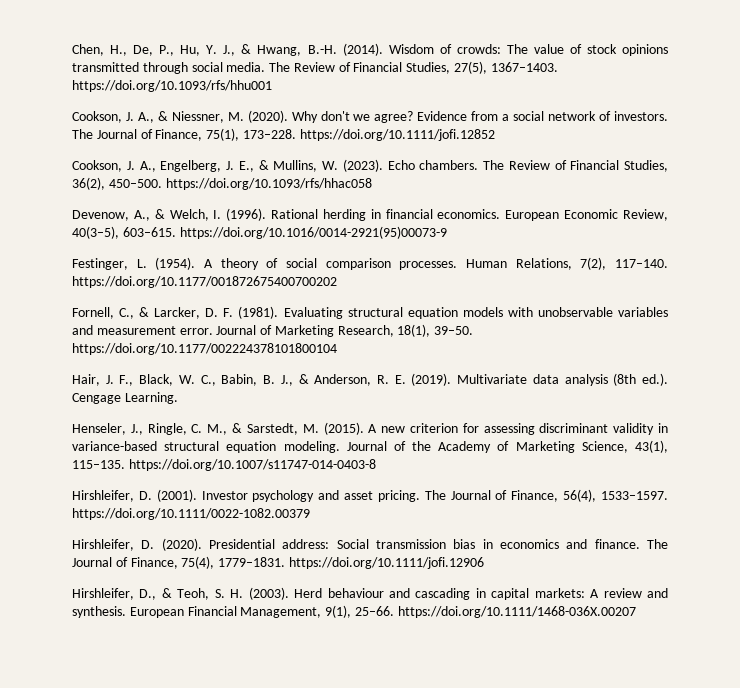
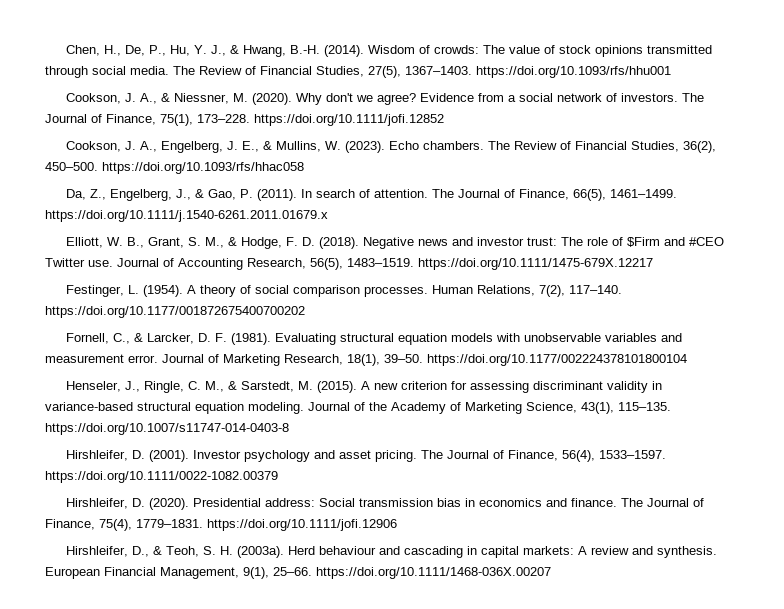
[72,208,668,221] [72,226,447,239] Devenow, A., & Welch, I. (1996). Rational herding in financial economics. European Economic Review, 40(3–5), 603–615. https://doi.org/10.1016/0014-2921(95)00073-9 -> [66,189,678,201] [45,210,328,222] [66,237,725,249] [45,258,653,270] Da, Z., Engelberg, J., & Gao, P. (2011). In search of attention. The Journal of Finance, 66(5), 1461–1499. https://doi.org/10.1111/j.1540-6261.2011.01679.x // Elliott, W. B., Grant, S. M., & Hodge, F. D. (2018). Negative news and investor trust: The role of $Firm and #CEO Twitter use. Journal of Accounting Research, 56(5), 1483–1519. https://doi.org/10.1111/1475-679X.12217
[72,373,668,386] [72,392,178,404] // Hair, J. F., Black, W. C., Babin, B. J., & Anderson, R. E. (2019). Multivariate data analysis (8th ed.). Cengage Learning. -> (687, 360) none
[248,587,289,600] (2003). -> [237,546,285,558] (2003a).

